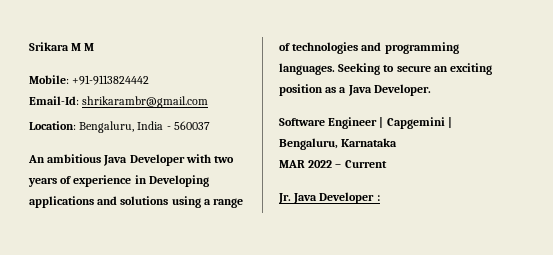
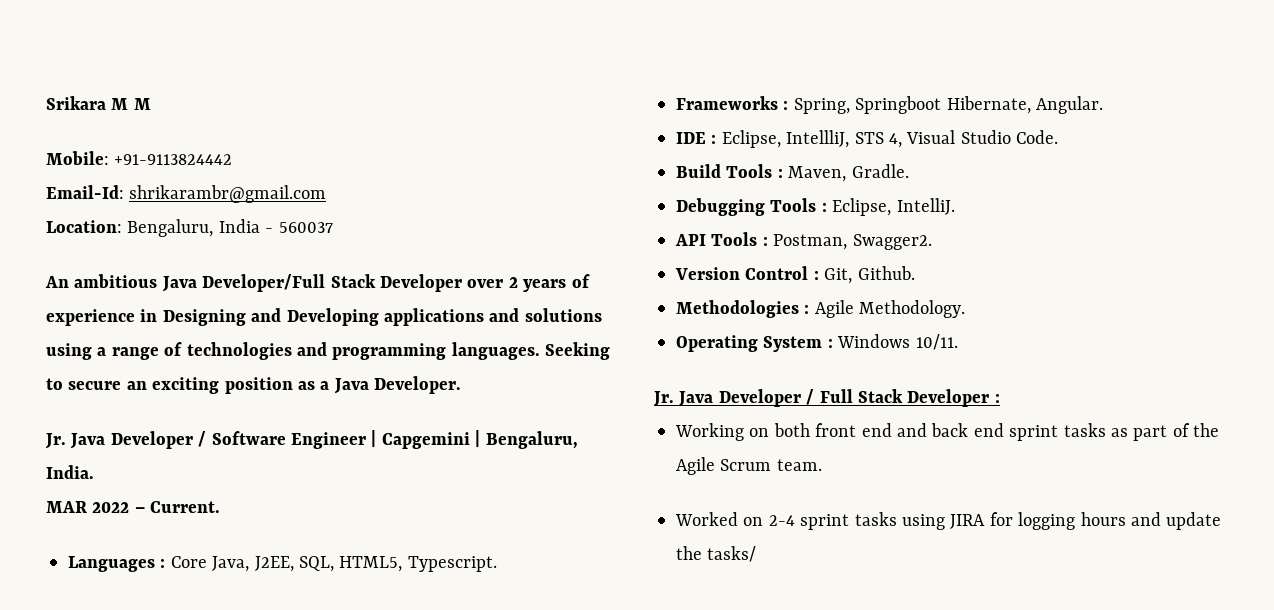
[129,154,235,166] Developer with two -> [202,274,518,292] Developer/Full Stack Developer over 2
(147, 179) none -> [162,308,282,326] Designing and
(431, 90) none -> [45,431,207,449] Jr. Java Developer /
[341,138,398,147] Karnataka -> [46,465,94,479] India.
[344,160,387,168] [278,192,380,204] Current // Jr. Java Developer : -> [150,501,221,513] [68,556,497,572] [676,96,1103,114] [676,130,1059,148] [676,164,909,182] [676,198,955,216] [675,232,932,250] [675,266,915,284] [676,300,966,318] [676,334,958,352] [653,389,1000,407] [675,423,1220,441] [676,457,822,475] [675,512,1222,530] [676,546,757,562] Current. // Languages : Core Java, J2EE, SQL, HTML5, Typescript. // Frameworks : Spring, Springboot Hibernate, Angular. // IDE : Eclipse, IntellliJ, STS 4, Visual Studio Code. // Build Tools : Maven, Gradle. // Debugging Tools : Eclipse, IntelliJ. // API Tools : Postman, Swagger2. // Version Control : Git, Github. // Methodologies : Agile Methodology. // Operating System : Windows 10/11. // Jr. Java Developer / Full Stack Developer : // Working on both front end and back end sprint tasks as part of the Agile Scrum team. // Worked on 2-4 sprint tasks using JIRA for logging hours and update the tasks/

